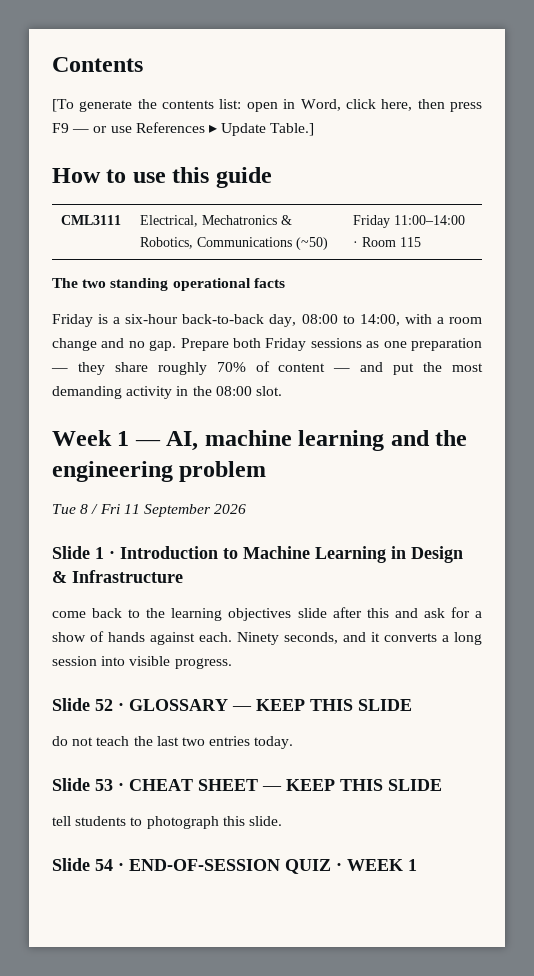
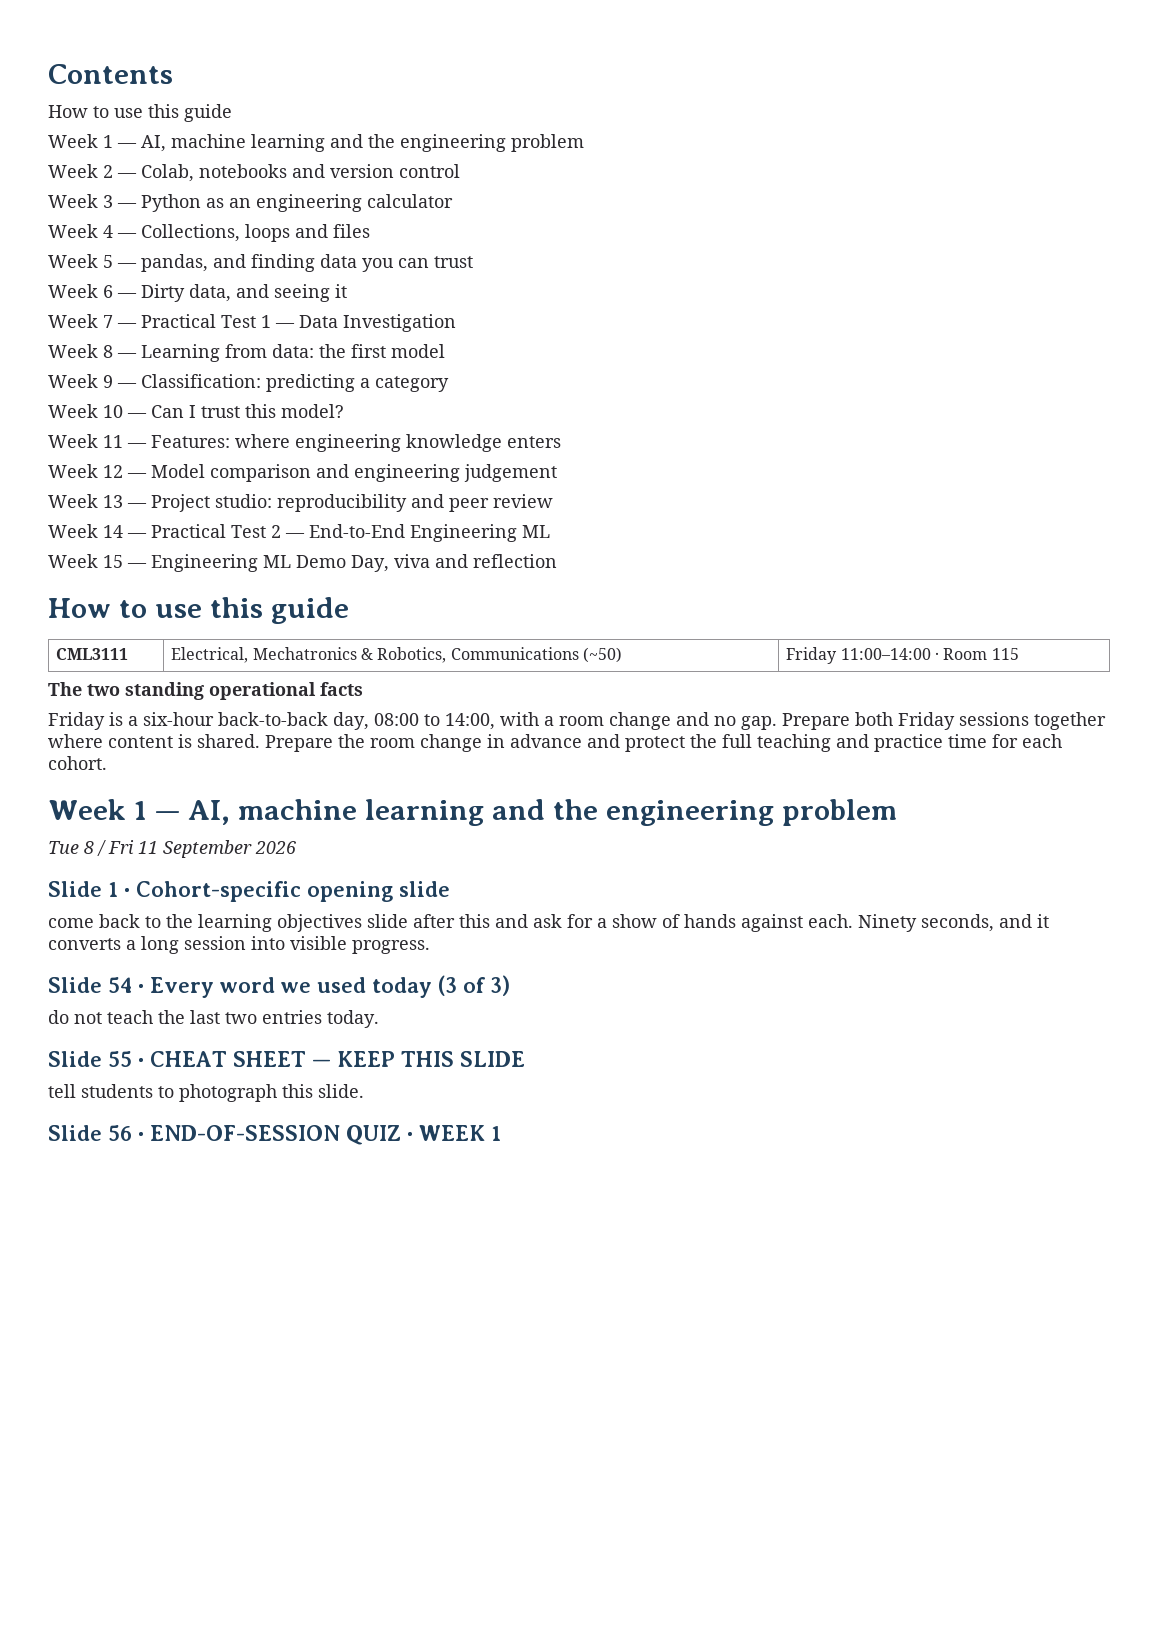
[52,99,483,112] [52,122,315,136] [To generate the contents list: open in Word, click here, then press F9 — or use References ▸ Update Table.] -> [48,104,232,122] [48,134,584,152] [48,164,460,182] [48,194,453,212] [48,224,370,242] [48,254,473,272] [48,284,347,302] [48,314,456,332] [48,344,445,362] [48,374,449,392] [48,404,344,418] [48,434,561,452] [48,464,557,482] [48,494,553,512] [48,524,550,542] [48,554,557,572] How to use this guide // Week 1 — AI, machine learning and the engineering problem // Week 2 — Colab, notebooks and version control // Week 3 — Python as an engineering calculator // Week 4 — Collections, loops and files // Week 5 — pandas, and finding data you can trust // Week 6 — Dirty data, and seeing it // Week 7 — Practical Test 1 — Data Investigation // Week 8 — Learning from data: the first model // Week 9 — Classification: predicting a category // Week 10 — Can I trust this model? // Week 11 — Features: where engineering knowledge enters // Week 12 — Model comparison and engineering judgement // Week 13 — Project studio: reproducibility and peer review // Week 14 — Practical Test 2 — End-to-End Engineering ML // Week 15 — Engineering ML Demo Day, viva and reflection
[366,338,482,351] [51,361,483,375] [52,386,282,399] as one preparation — they share roughly 70% of content — and put the most demanding activity in the 08:00 slot. -> [1034,712,1106,730] [48,734,1062,752] [48,756,107,770] together where content is shared. Prepare the room change in advance and protect the full teaching and practice time for each cohort.
[120,546,463,563] [52,570,183,583] Introduction to Machine Learning in Design & Infrastructure -> [136,881,450,902] Cohort-specific opening slide
[95,699,412,711] 52 · GLOSSARY — KEEP THIS SLIDE -> [108,975,510,998] 54 · Every word we used today (3 of 3)
[95,779,113,791] 53 -> [108,1051,132,1067] 55
[95,859,113,871] 54 -> [108,1125,132,1141] 56

